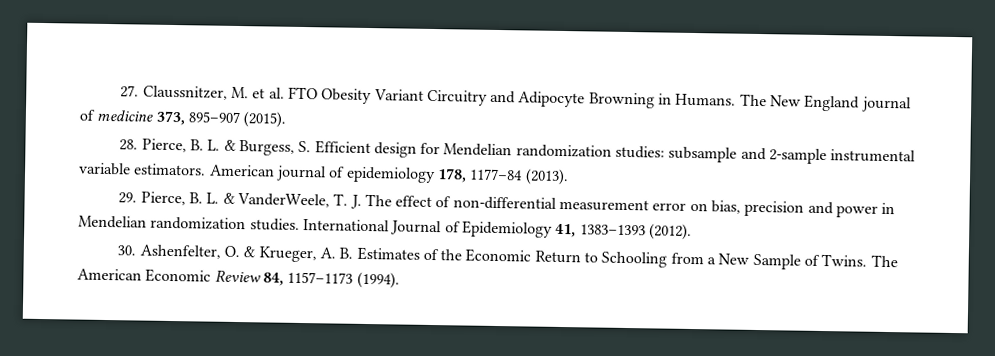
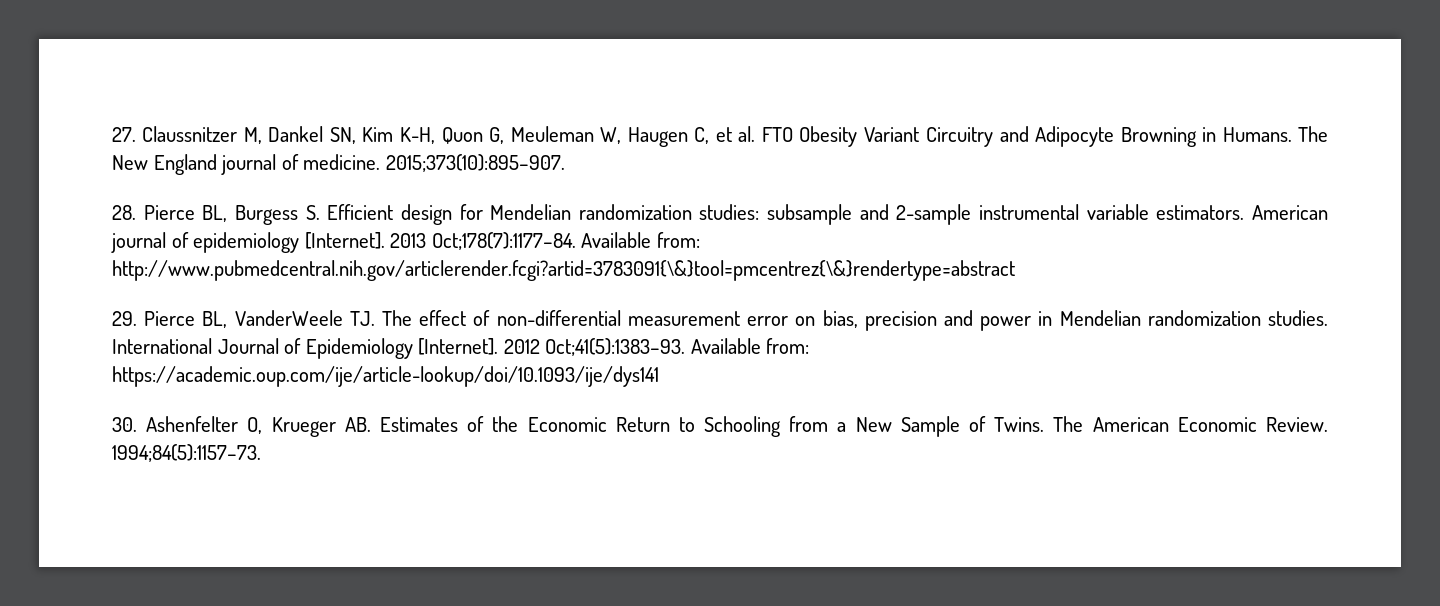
[142,85,249,100] Claussnitzer, M. -> [142,126,709,147] Claussnitzer M, Dankel SN, Kim K-H, Quon G, Meuleman W, Haugen C,
[96,109,287,128] [119,138,295,156] medicine 373, 895–907 (2015). // 28. Pierce, B. L. & Burgess, -> [303,154,565,172] [112,205,298,225] medicine. 2015;373(10):895–907. // 28. Pierce BL, Burgess
[436,168,569,186] [118,191,362,209] 178, 1177–84 (2013). // 29. Pierce, B. L. & VanderWeele, T. J. -> [304,232,700,250] [112,260,1015,281] [112,310,375,328] [Internet]. 2013 Oct;178(7):1177–84. Available from: http://www.pubmedcentral.nih.gov/articlerender.fcgi?artid=3783091{\&}tool=pmcentrez{\&}rendertype=abstract // 29. Pierce BL, VanderWeele TJ.
[555,223,692,240] [117,244,354,263] 41, 1383–1393 (2012). // 30. Ashenfelter, O. & Krueger, A. B. -> [418,338,810,356] [112,366,659,387] [112,416,371,437] [Internet]. 2012 Oct;41(5):1383–93. Available from: https://academic.oup.com/ije/article-lookup/doi/10.1093/ije/dys141 // 30. Ashenfelter O, Krueger AB.
[214,269,400,289] Review 84, 1157–1173 (1994). -> [1266,417,1329,432] [112,444,261,462] Review. 1994;84(5):1157–73.

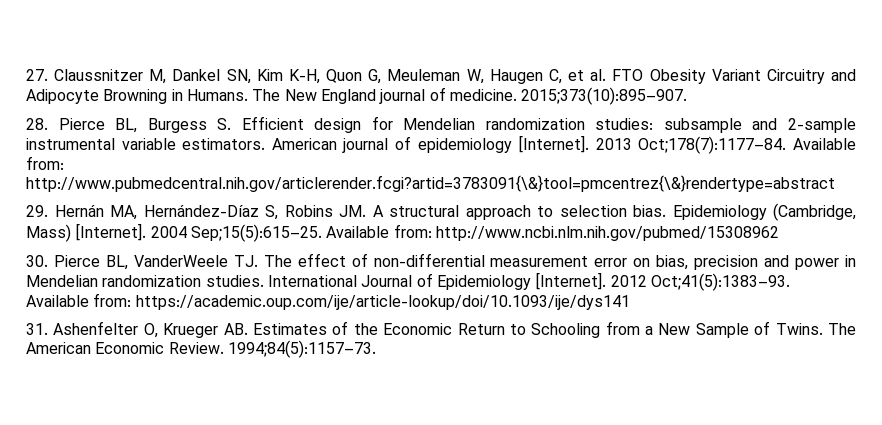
(137, 318) none -> [54,203,856,221] [26,223,779,242] [26,255,48,267] Hernán MA, Hernández-Díaz S, Robins JM. A structural approach to selection bias. Epidemiology (Cambridge, Mass) [Internet]. 2004 Sep;15(5):615–25. Available from: http://www.ncbi.nlm.nih.gov/pubmed/15308962 // 30.
[112,417,137,432] 30. -> [26,323,48,335] 31.

